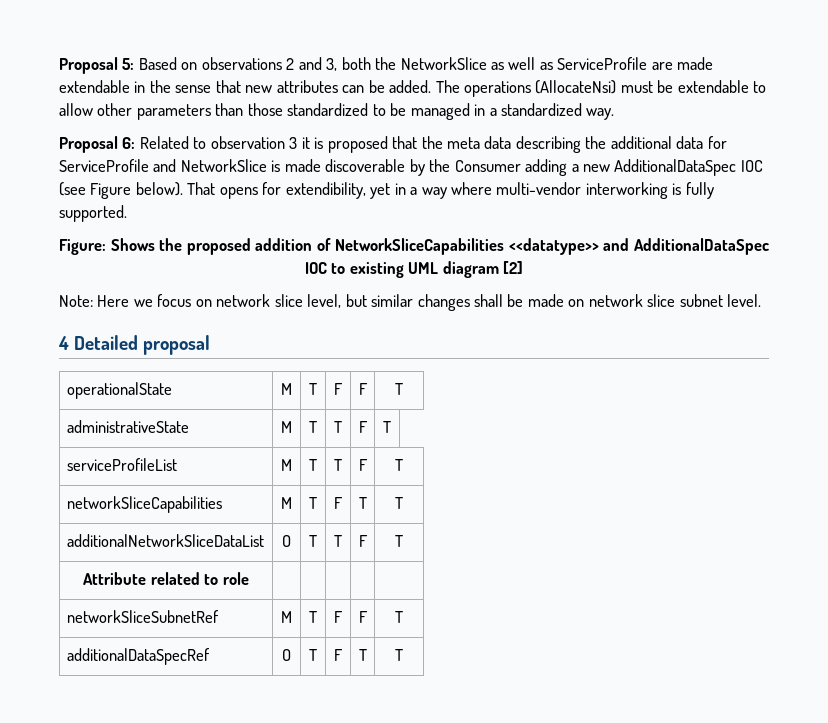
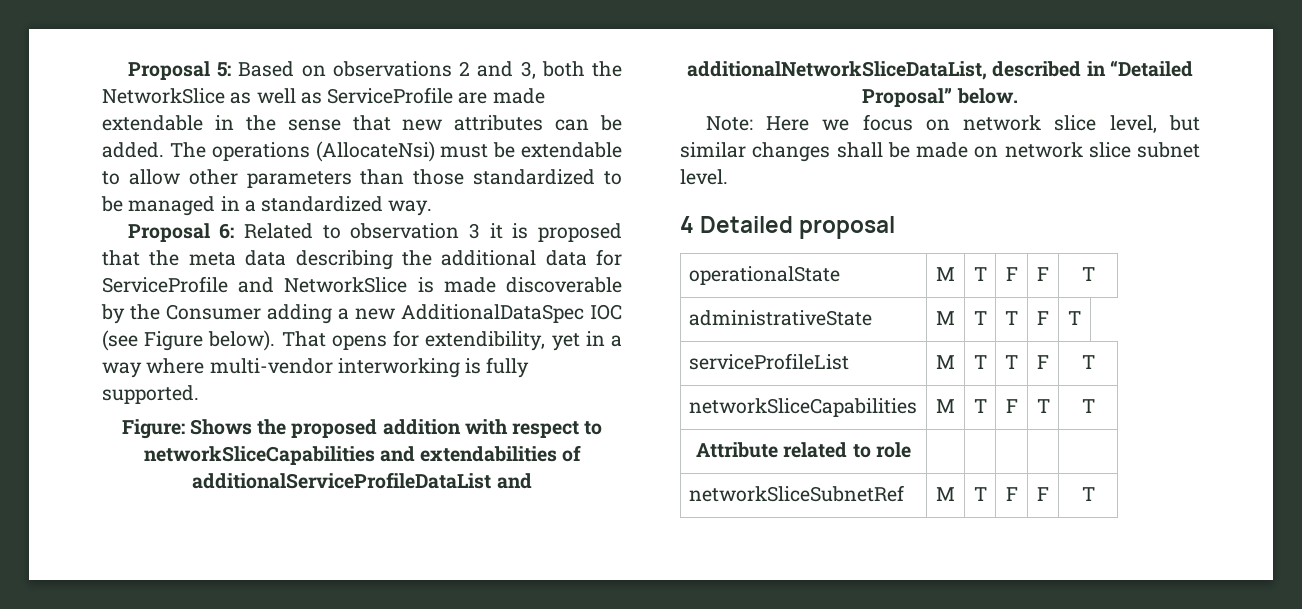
[316,238,769,255] [304,261,524,278] of NetworkSliceCapabilities <<datatype>> and AdditionalDataSpec IOC to existing UML diagram [2] -> [464,419,603,438] [143,445,582,465] [192,472,532,489] [687,60,1193,80] [862,88,1018,107] with respect to networkSliceCapabilities and extendabilities of additionalServiceProfileDataList and additionalNetworkSliceDataList, described in “Detailed Proposal” below.
[66,534,264,547] [282,535,291,547] [309,535,317,547] [334,535,342,547] [358,535,368,547] [395,535,403,547] // additionalNetworkSliceDataList | O | T | T | F | T -> (1095, 406) none
[66,648,210,665] [282,649,291,661] [309,649,317,661] [334,649,343,661] [358,649,367,661] [395,649,403,661] // additionalDataSpecRef | O | T | F | T | T -> (1095, 494) none

